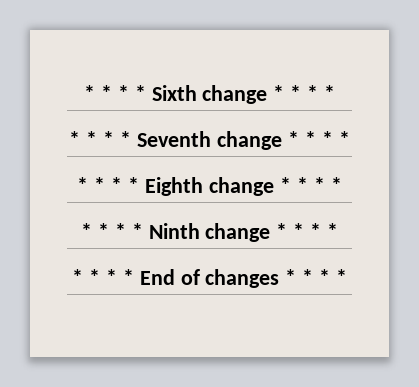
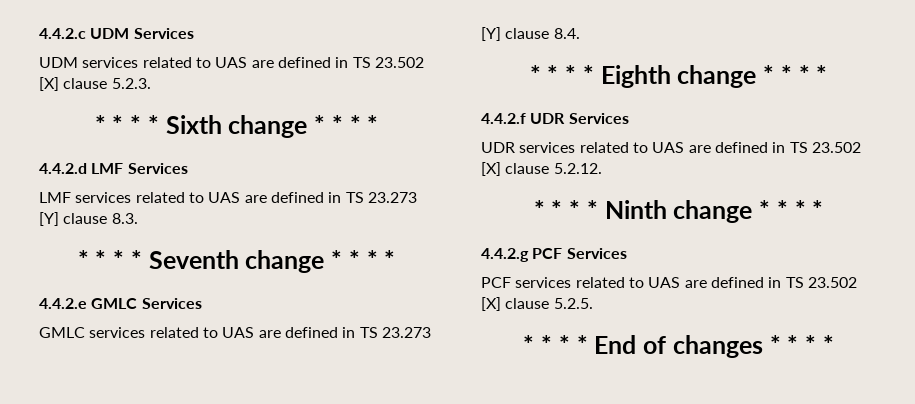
(83, 93) none -> [39,28,194,39] [39,57,424,68] [39,77,151,91] 4.4.2.c UDM Services // UDM services related to UAS are defined in TS 23.502 [X] clause 5.2.3. //
(336, 93) none -> [39,163,188,174] [39,192,417,203] [39,212,138,226] // 4.4.2.d LMF Services // LMF services related to UAS are defined in TS 23.273 [Y] clause 8.3.
(350, 139) none -> [39,298,202,309] [39,327,431,338] [481,27,580,41] // 4.4.2.e GMLC Services // GMLC services related to UAS are defined in TS 23.273 [Y] clause 8.4.
(342, 185) none -> [481,113,629,124] [481,142,861,153] [481,162,602,176] // 4.4.2.f UDR Services // UDR services related to UAS are defined in TS 23.502 [X] clause 5.2.12.
(339, 231) none -> [481,248,627,262] [481,277,857,288] [481,297,593,311] // 4.4.2.g PCF Services // PCF services related to UAS are defined in TS 23.502 [X] clause 5.2.5.

